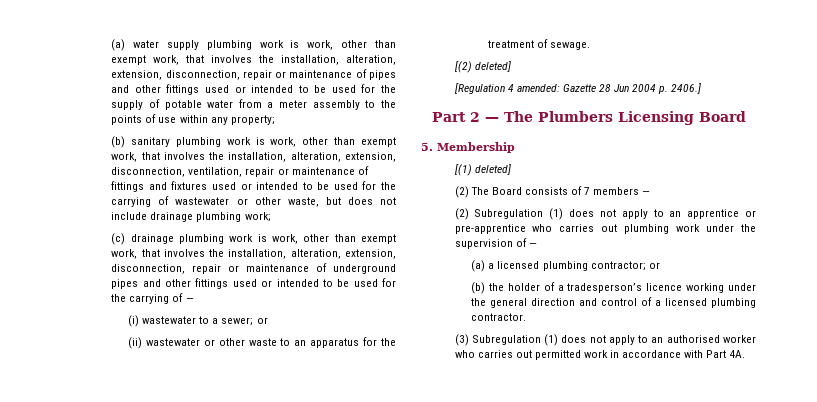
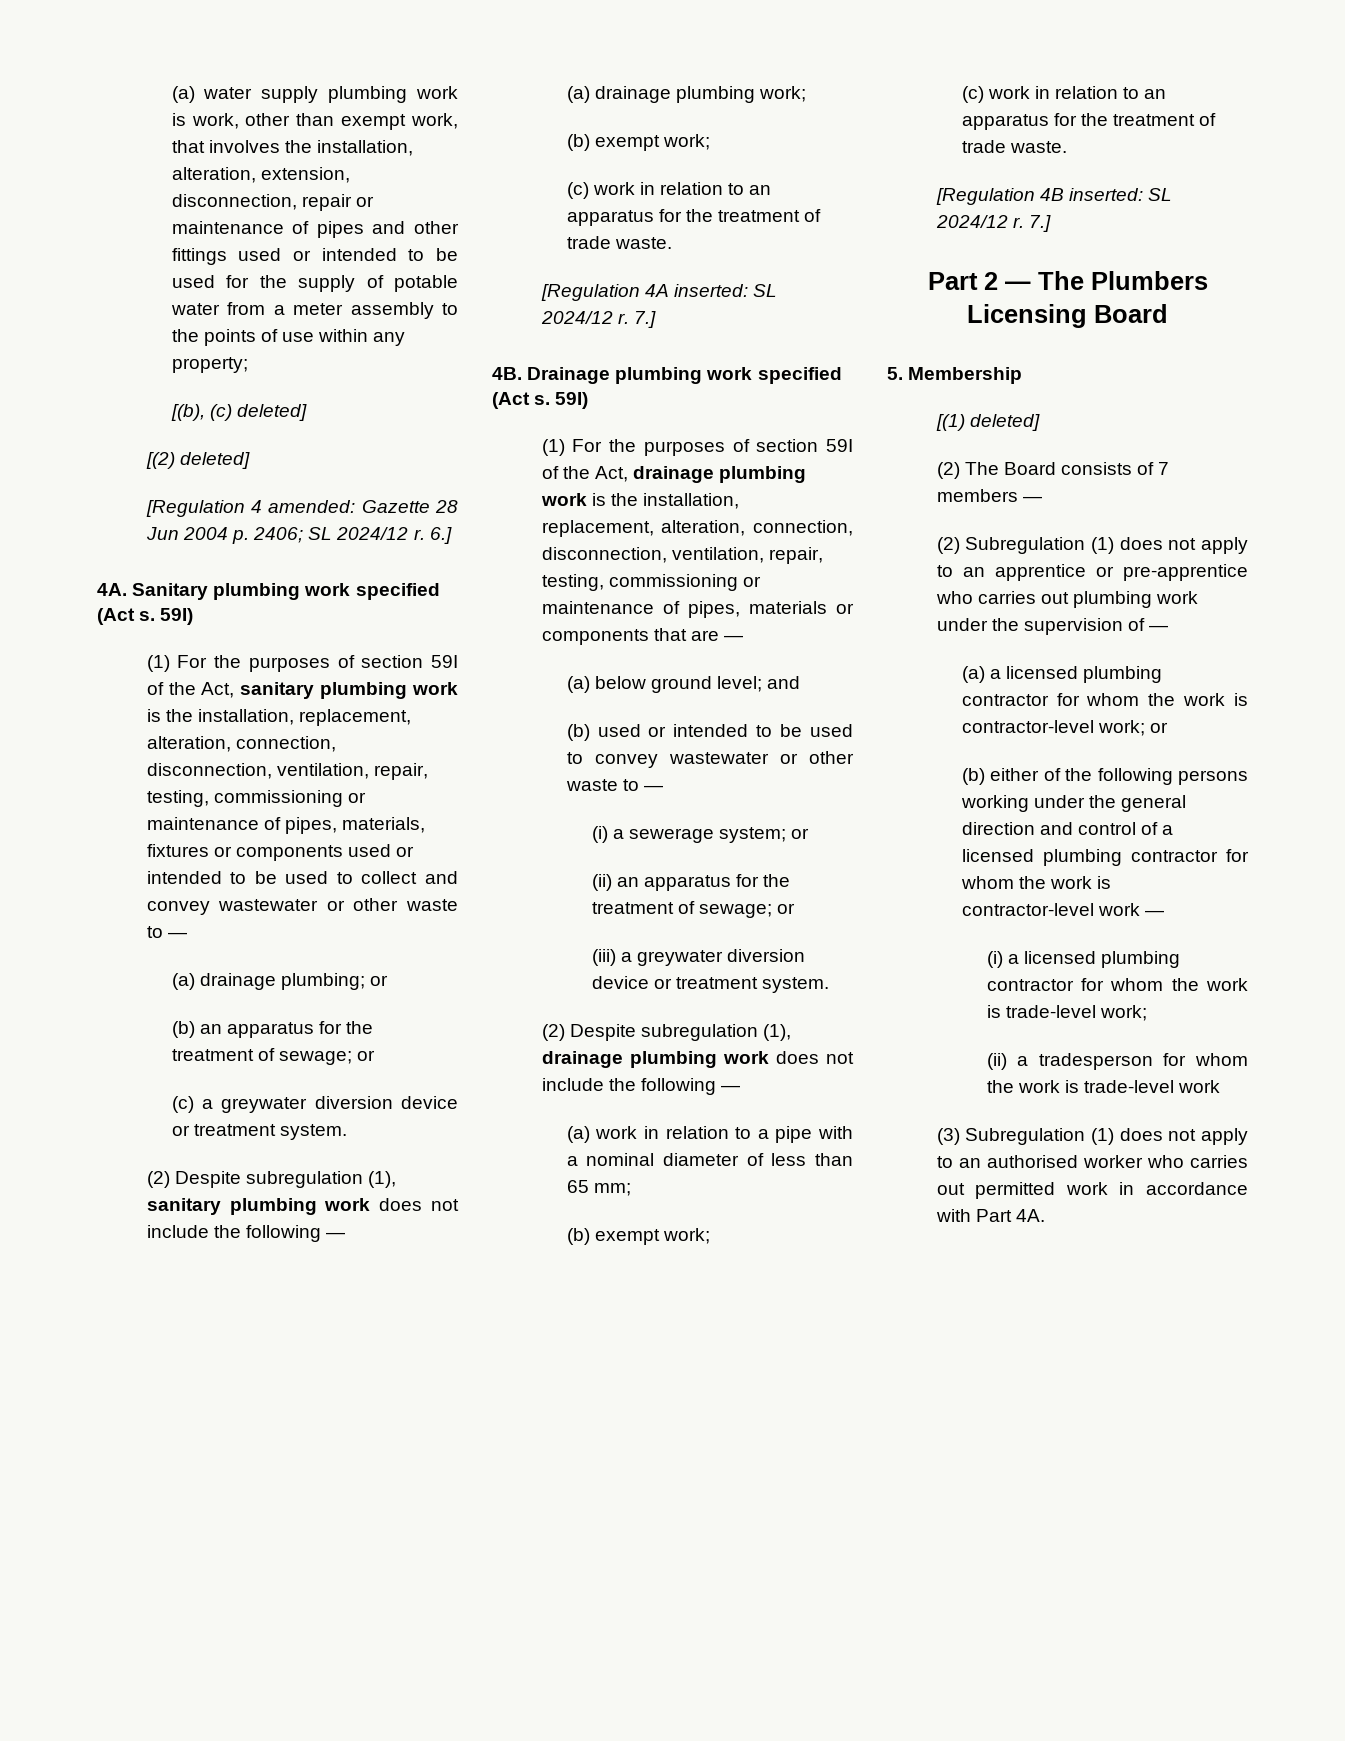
[111,136,396,148] [111,152,396,162] [111,166,369,177] [111,181,396,192] [111,196,397,207] [111,212,271,222] [111,233,396,245] [111,249,396,259] [111,263,396,274] [111,278,396,289] [111,293,194,304] [128,315,268,327] [128,337,396,349] [488,39,591,50] (b) sanitary plumbing work is work, other than exempt work, that involves the installation, alteration, extension, disconnection, ventilation, repair or maintenance of fittings and fixtures used or intended to be used for the carrying of wastewater or other waste, but does not include drainage plumbing work; // (c) drainage plumbing work is work, other than exempt work, that involves the installation, alteration, extension, disconnection, repair or maintenance of underground pipes and other fittings used or intended to be used for the carrying of — // (i) wastewater to a sewer; or // (ii) wastewater or other waste to an apparatus for the treatment of sewage. -> [170,404,307,421] [(b), (c) deleted]
[671,83,702,94] 2406.] -> [253,527,452,544] [97,583,440,600] [97,608,194,625] [146,655,458,672] [146,682,458,699] [146,709,412,726] [146,736,336,752] [146,763,429,780] [146,790,367,807] [146,817,426,834] [146,844,415,861] [146,871,458,884] [146,898,458,915] [146,926,187,938] [171,973,389,990] [171,1021,374,1038] [171,1048,376,1065] [171,1096,459,1113] [171,1124,347,1140] [146,1171,397,1188] [146,1198,460,1215] [146,1225,346,1242] [566,86,807,103] [566,134,710,151] [566,182,772,199] [566,209,822,226] [566,236,672,249] [540,284,778,301] [540,311,657,328] [492,367,842,384] [492,392,589,409] [541,439,853,456] [541,466,807,483] [540,493,740,509] [541,520,853,537] [541,547,824,564] [541,574,762,591] [541,601,854,618] [541,628,744,645] [566,676,801,693] [566,724,853,741] [566,751,855,768] [565,779,663,791] [591,826,810,843] [591,874,791,891] [591,901,795,918] [591,949,805,966] [591,976,829,993] [541,1024,792,1041] [541,1051,854,1068] [541,1078,741,1095] [566,1126,853,1143] [566,1153,853,1166] [566,1180,631,1196] [566,1228,710,1245] [961,86,1167,103] [961,113,1217,130] [961,140,1067,153] [935,188,1173,205] [935,215,1052,232] 2406; SL 2024/12 r. 6.] // 4A. Sanitary plumbing work specified (Act s. 59I) // (1) For the purposes of section 59I of the Act, sanitary plumbing work is the installation, replacement, alteration, connection, disconnection, ventilation, repair, testing, commissioning or maintenance of pipes, materials, fixtures or components used or intended to be used to collect and convey wastewater or other waste to — // (a) drainage plumbing; or // (b) an apparatus for the treatment of sewage; or // (c) a greywater diversion device or treatment system. // (2) Despite subregulation (1), sanitary plumbing work does not include the following — // (a) drainage plumbing work; // (b) exempt work; // (c) work in relation to an apparatus for the treatment of trade waste. // [Regulation 4A inserted: SL 2024/12 r. 7.] // 4B. Drainage plumbing work specified (Act s. 59I) // (1) For the purposes of section 59I of the Act, drainage plumbing work is the installation, replacement, alteration, connection, disconnection, ventilation, repair, testing, commissioning or maintenance of pipes, materials or components that are — // (a) below ground level; and // (b) used or intended to be used to convey wastewater or other waste to — // (i) a sewerage system; or // (ii) an apparatus for the treatment of sewage; or // (iii) a greywater diversion device or treatment system. // (2) Despite subregulation (1), drainage plumbing work does not include the following — // (a) work in relation to a pipe with a nominal diameter of less than 65 mm; // (b) exempt work; // (c) work in relation to an apparatus for the treatment of trade waste. // [Regulation 4B inserted: SL 2024/12 r. 7.]
[590,261,660,271] [471,282,683,294] contractor; or // (b) the holder of a tradesperson’s licence -> [961,693,1248,706] [961,720,1168,736] [961,768,1248,785] contractor for whom the work is contractor-level work; or // (b) either of the following persons
[471,313,527,321] contractor. -> [1130,849,1249,862] [960,876,1112,889] [961,903,1164,916] [986,951,1180,968] [986,978,1248,991] [986,1005,1147,1021] [986,1053,1248,1070] [986,1080,1221,1093] contractor for whom the work is contractor-level work — // (i) a licensed plumbing contractor for whom the work is trade-level work; // (ii) a tradesperson for whom the work is trade-level work

